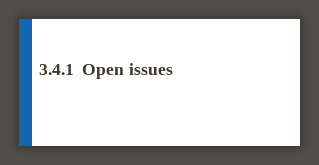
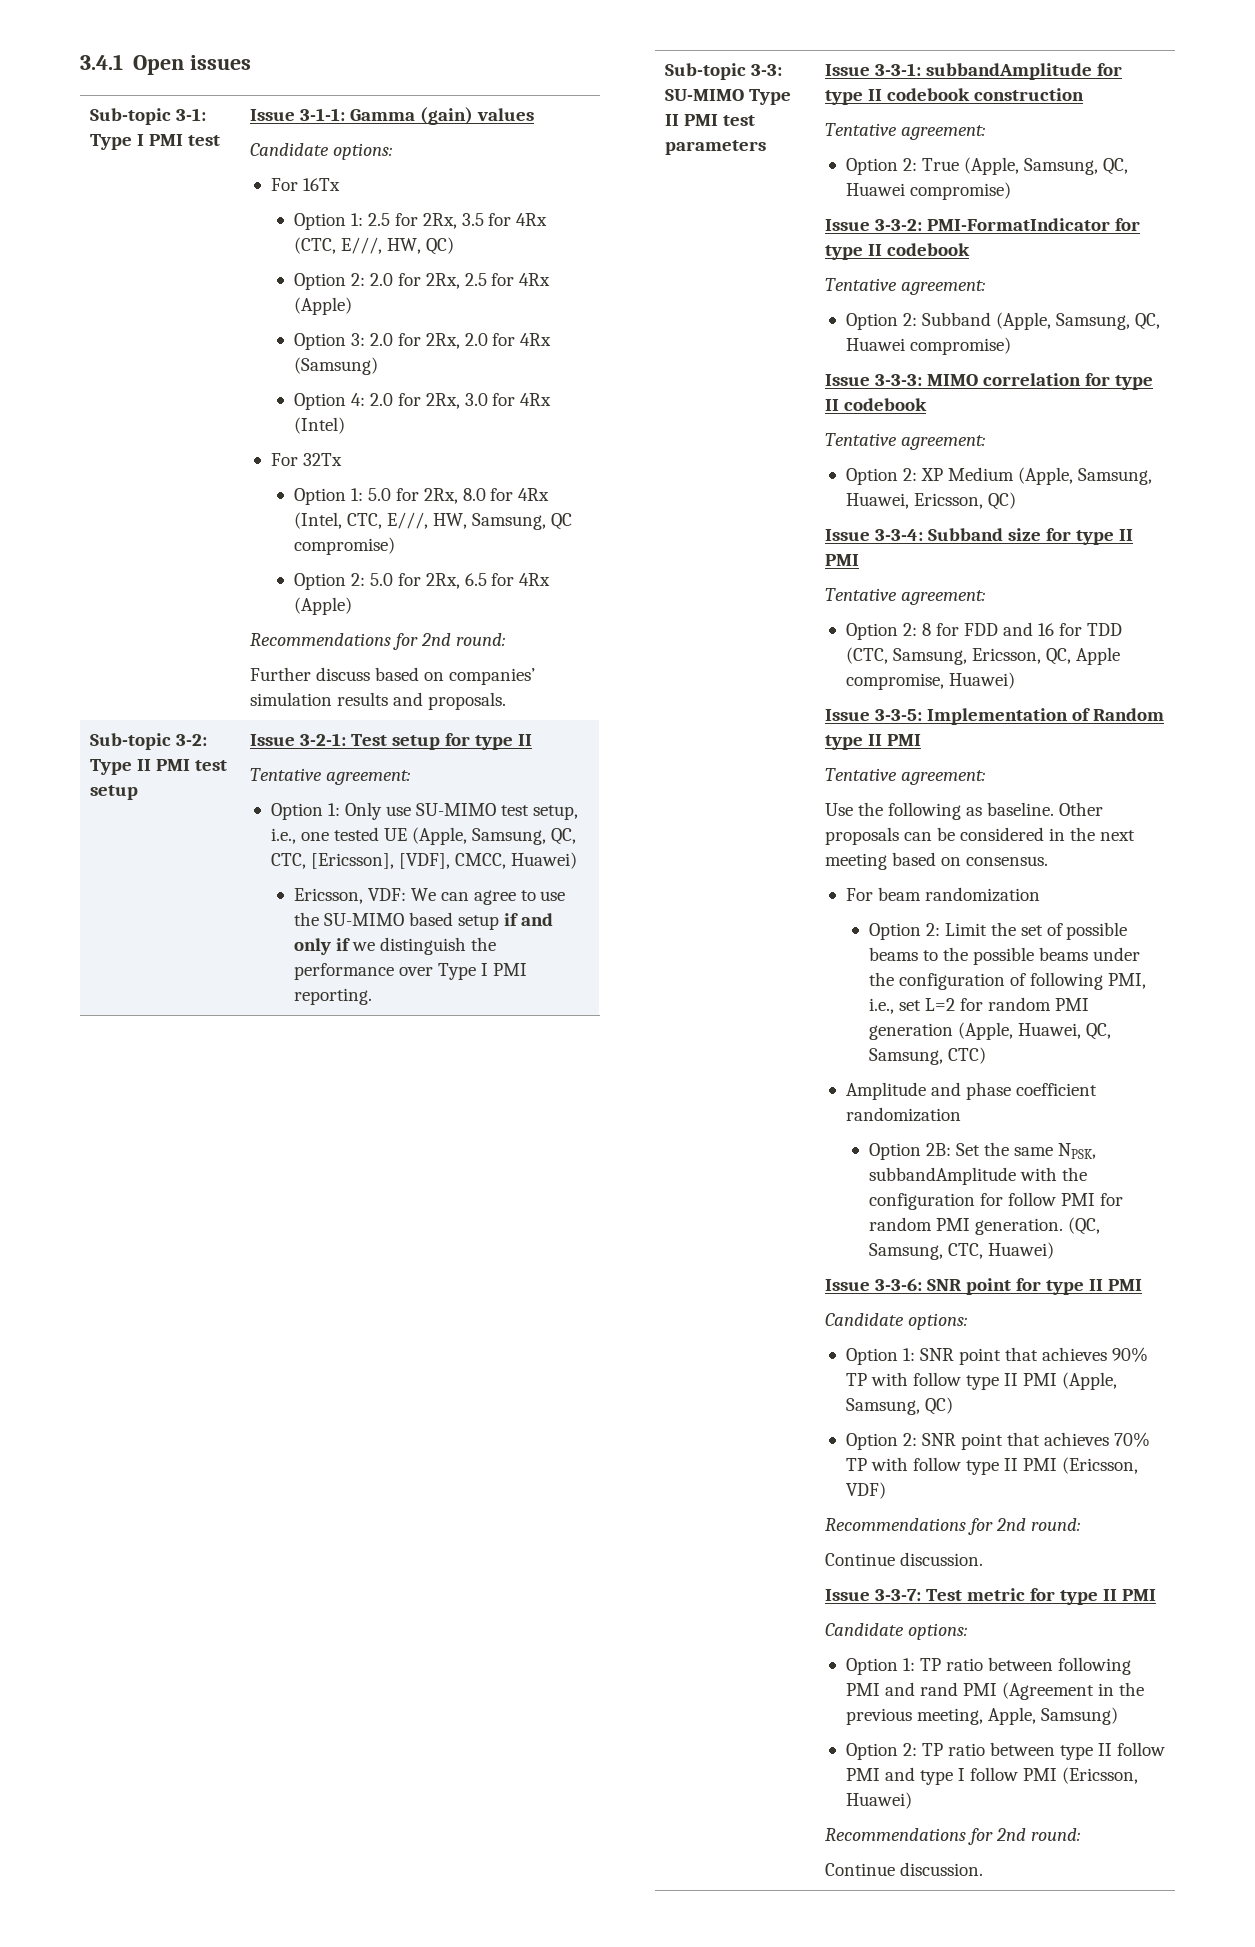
(173, 69) none -> [90,108,207,125] [90,134,221,150] [250,107,535,125] [250,143,393,160] [270,178,340,191] [293,213,548,230] [293,237,454,255] [293,273,551,290] [293,297,352,315] [293,333,552,350] [293,357,378,375] [293,393,552,410] [293,417,345,434] [270,453,342,466] [293,488,550,505] [293,512,572,530] [293,537,395,555] [293,573,551,590] [293,597,352,615] [250,633,506,650] [250,667,536,685] [250,692,507,710] [90,733,208,750] [90,759,228,775] [90,785,139,800] [250,733,533,750] [250,768,411,785] [270,802,578,820] [270,827,576,845] [270,852,577,869] [293,888,566,905] [293,912,553,930] [293,937,496,955] [293,963,527,980] [293,988,372,1005] [665,63,783,80] [665,89,792,105] [665,114,756,126] [665,140,767,155] [825,63,1123,80] [825,88,1085,105] [825,123,986,140] [845,157,1128,175] [845,182,1011,200] [825,218,1141,231] [825,243,971,260] [825,278,986,295] [845,312,1160,330] [845,337,1011,355] [825,373,1154,390] [825,398,928,411] [825,433,986,450] [845,467,1152,485] [845,492,1016,510] [825,528,1134,545] [825,554,860,566] [825,588,986,605] [845,622,1122,640] [845,647,1120,665] [845,672,1015,690] [825,708,1165,725] [825,734,922,750] [825,768,986,785] [825,802,1104,820] [825,827,1136,845] [825,852,1049,870] [845,887,1040,902] [868,922,1128,940] [868,947,1140,965] [868,972,1146,990] [868,997,1089,1014] [868,1022,1111,1040] [868,1047,986,1065] [845,1082,1097,1100] [845,1107,961,1122] [868,1142,1096,1160] [868,1167,1087,1185] [868,1192,1123,1210] [868,1217,1100,1235] [868,1242,1054,1260] [825,1278,1143,1295] [825,1313,968,1330] [845,1347,1148,1365] [845,1372,1117,1390] [845,1397,953,1415] [845,1432,1150,1450] [845,1457,1138,1475] [845,1482,886,1499] [825,1518,1081,1535] [825,1552,984,1566] [825,1588,1157,1605] [825,1623,968,1640] [845,1657,1131,1675] [845,1682,1144,1700] [845,1707,1118,1725] [845,1742,1165,1760] [845,1767,1138,1785] [845,1792,912,1809] [825,1828,1081,1845] [825,1862,984,1876] // Sub-topic 3-1: Type I PMI test | Issue 3-1-1: Gamma (gain) values // Candidate options: // For 16Tx // Option 1: 2.5 for 2Rx, 3.5 for 4Rx (CTC, E///, HW, QC) // Option 2: 2.0 for 2Rx, 2.5 for 4Rx (Apple) // Option 3: 2.0 for 2Rx, 2.0 for 4Rx (Samsung) // Option 4: 2.0 for 2Rx, 3.0 for 4Rx (Intel) // For 32Tx // Option 1: 5.0 for 2Rx, 8.0 for 4Rx (Intel, CTC, E///, HW, Samsung, QC compromise) // Option 2: 5.0 for 2Rx, 6.5 for 4Rx (Apple) // Recommendations for 2nd round: // Further discuss based on companies’ simulation results and proposals. // Sub-topic 3-2: Type II PMI test setup | Issue 3-2-1: Test setup for type II // Tentative agreement: // Option 1: Only use SU-MIMO test setup, i.e., one tested UE (Apple, Samsung, QC, CTC, [Ericsson], [VDF], CMCC, Huawei) // Ericsson, VDF: We can agree to use the SU-MIMO based setup if and only if we distinguish the performance over Type I PMI reporting. // Sub-topic 3-3: SU-MIMO Type II PMI test parameters | Issue 3-3-1: subbandAmplitude for type II codebook construction // Tentative agreement: // Option 2: True (Apple, Samsung, QC, Huawei compromise) // Issue 3-3-2: PMI-FormatIndicator for type II codebook // Tentative agreement: // Option 2: Subband (Apple, Samsung, QC, Huawei compromise) // Issue 3-3-3: MIMO correlation for type II codebook // Tentative agreement: // Option 2: XP Medium (Apple, Samsung, Huawei, Ericsson, QC) // Issue 3-3-4: Subband size for type II PMI // Tentative agreement: // Option 2: 8 for FDD and 16 for TDD (CTC, Samsung, Ericsson, QC, Apple compromise, Huawei) // Issue 3-3-5: Implementation of Random type II PMI // Tentative agreement: // Use the following as baseline. Other proposals can be considered in the next meeting based on consensus. // For beam randomization // Option 2: Limit the set of possible beams to the possible beams under the configuration of following PMI, i.e., set L=2 for random PMI generation (Apple, Huawei, QC, Samsung, CTC) // Amplitude and phase coefficient randomization // Option 2B: Set the same NPSK, subbandAmplitude with the configuration for follow PMI for random PMI generation. (QC, Samsung, CTC, Huawei) // Issue 3-3-6: SNR point for type II PMI // Candidate options: // Option 1: SNR point that achieves 90% TP with follow type II PMI (Apple, Samsung, QC) // Option 2: SNR point that achieves 70% TP with follow type II PMI (Ericsson, VDF) // Recommendations for 2nd round: // Continue discussion. // Issue 3-3-7: Test metric for type II PMI // Candidate options: // Option 1: TP ratio between following PMI and rand PMI (Agreement in the previous meeting, Apple, Samsung) // Option 2: TP ratio between type II follow PMI and type I follow PMI (Ericsson, Huawei) // Recommendations for 2nd round: // Continue discussion.

